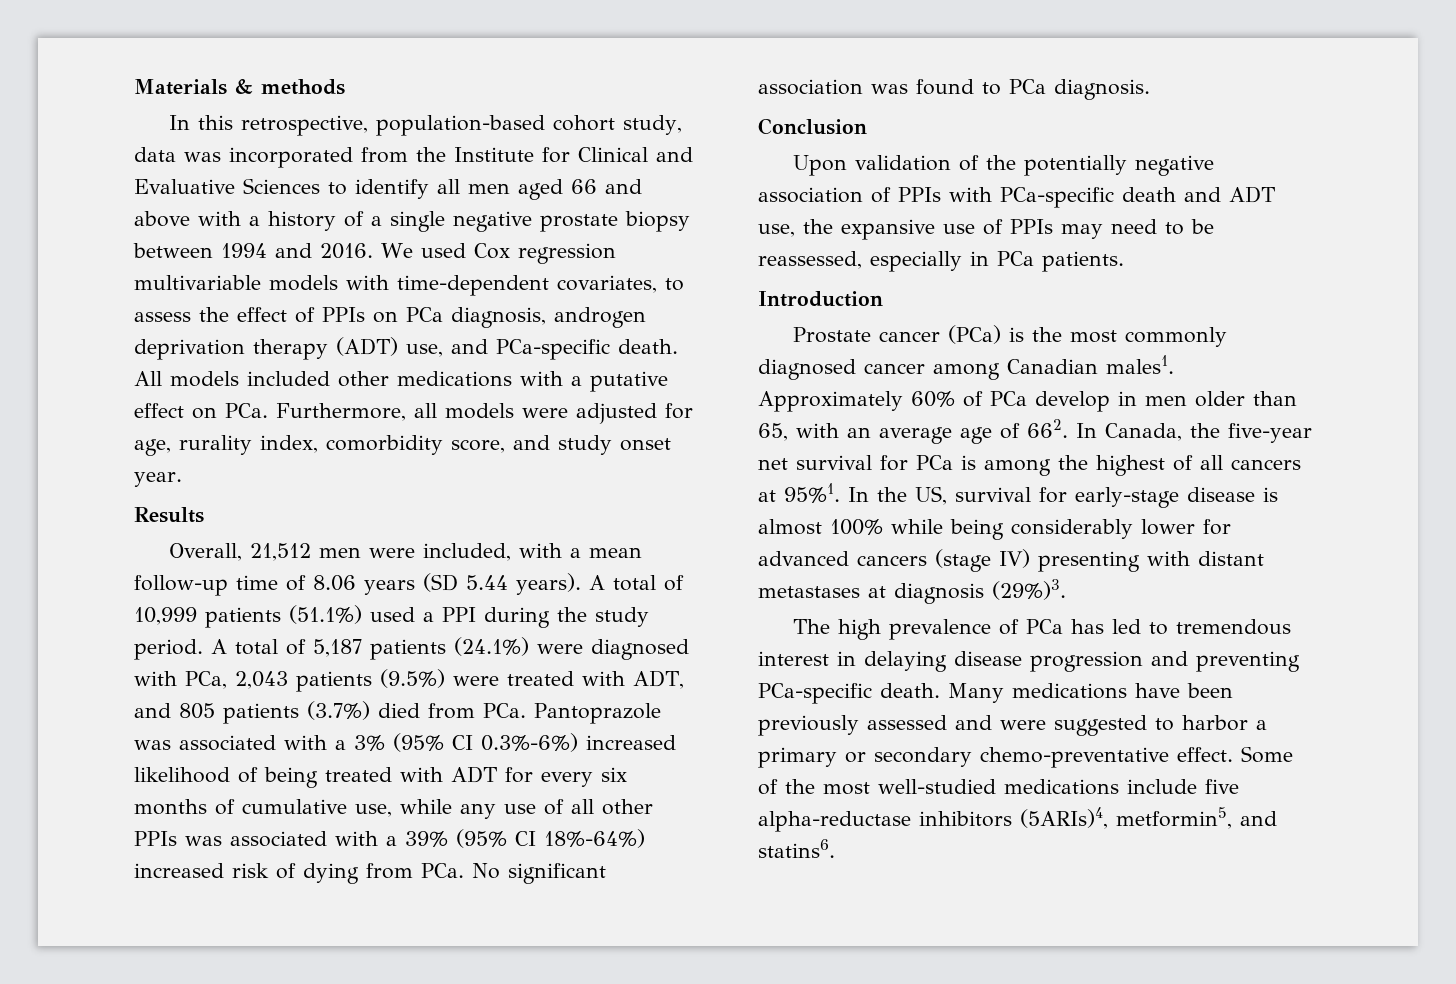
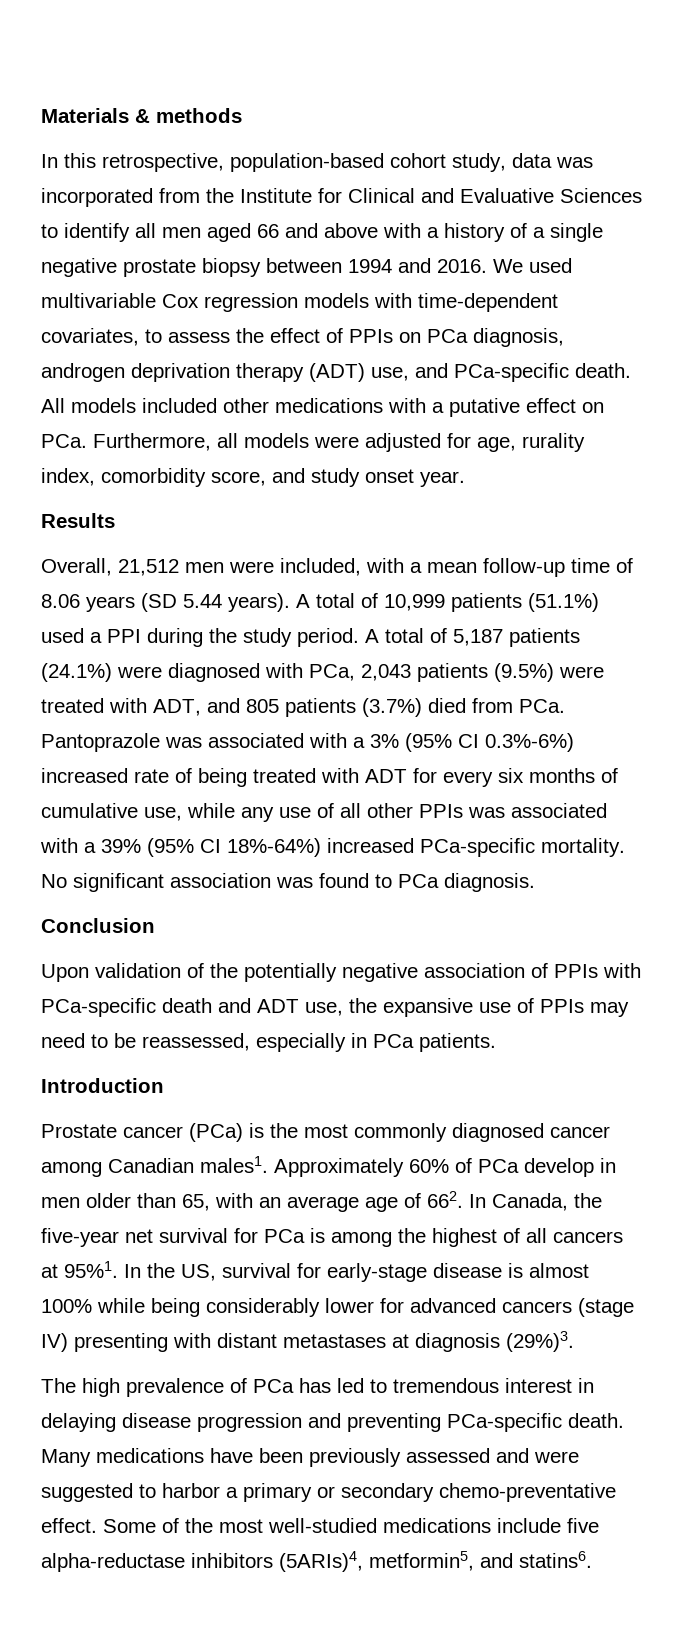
(466, 250) none -> [41,293,156,308] multivariable
[134,275,261,290] multivariable -> (298, 302) none
[134,767,230,783] likelihood -> [134,769,169,783] rate
[232,863,464,884] risk of dying from PCa. -> [420,838,625,857] PCa-specific mortality.

